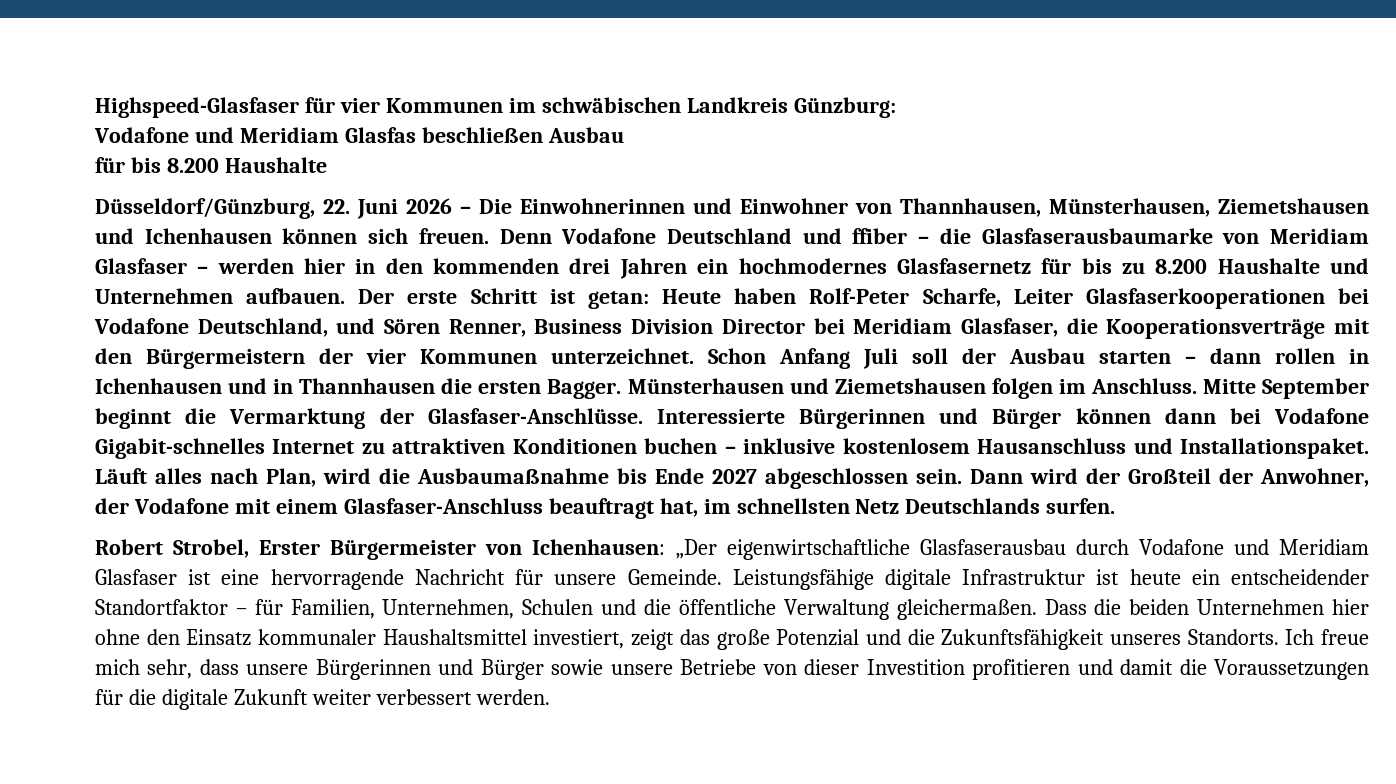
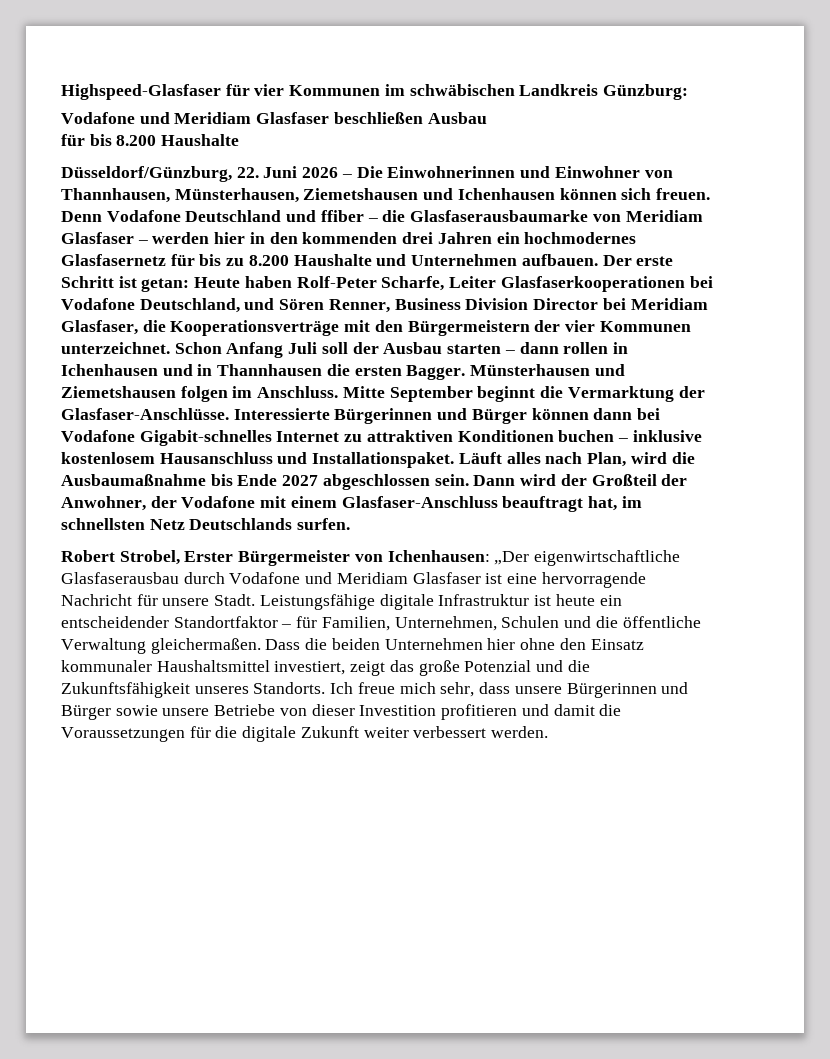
[344,127,416,143] Glasfas -> [256,112,330,124] Glasfaser
[627,569,722,585] Gemeinde. -> [214,594,256,606] Stadt.

